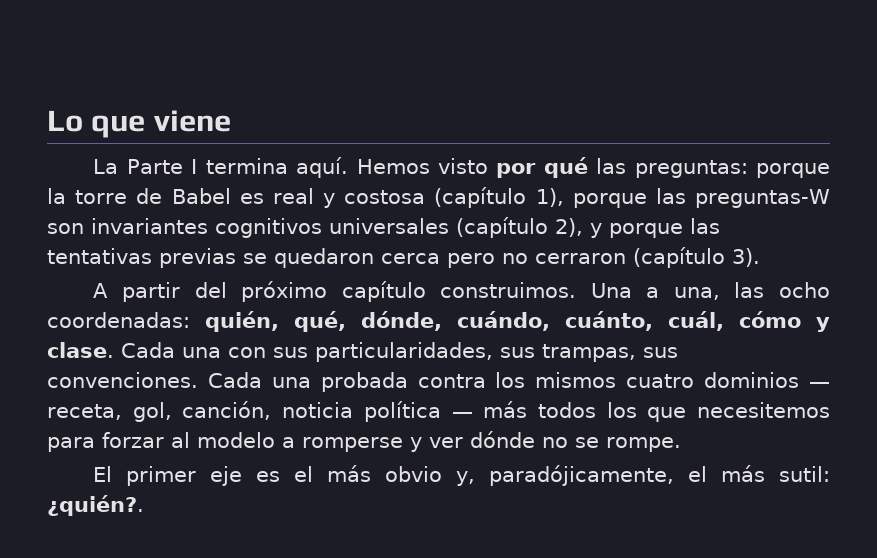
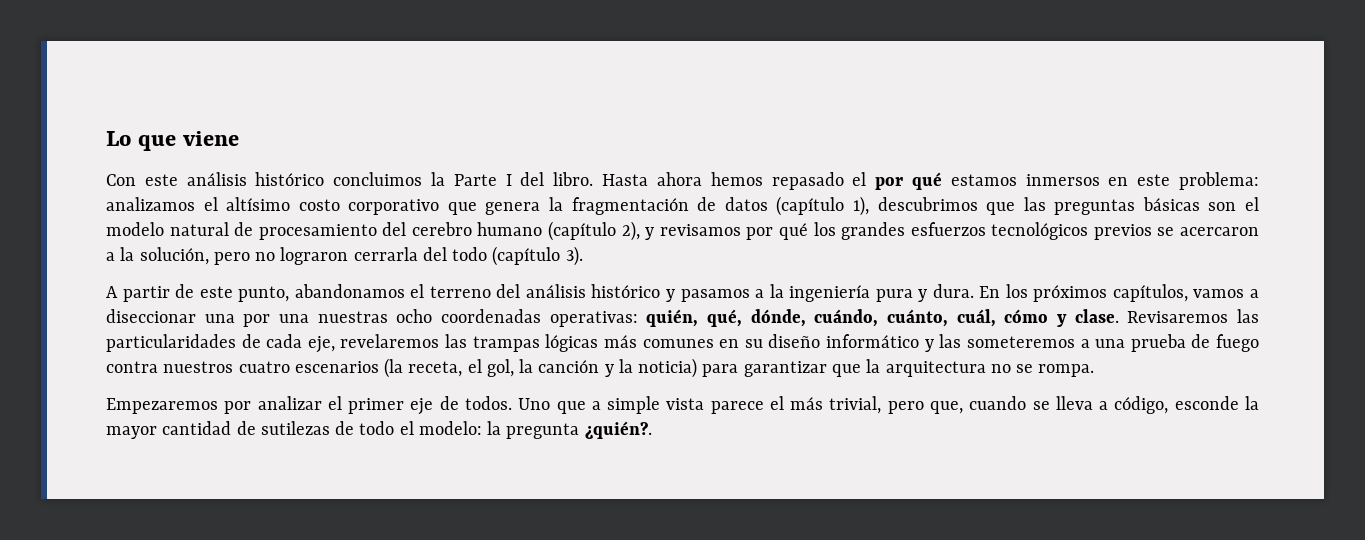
[93,157,830,178] [47,187,831,208] [47,217,720,238] [47,247,760,268] [93,281,830,302] [47,312,190,328] La Parte I termina aquí. Hemos visto por qué las preguntas: porque la torre de Babel es real y costosa (capítulo 1), porque las preguntas-W son invariantes cognitivos universales (capítulo 2), y porque las tentativas previas se quedaron cerca pero no cerraron (capítulo 3). // A partir del próximo capítulo construimos. Una a una, las ocho coordenadas: -> [106,172,1260,190] [106,196,1259,216] [106,221,1259,241] [106,246,583,266] [106,284,1259,302] [106,309,638,327] Con este análisis histórico concluimos la Parte I del libro. Hasta ahora hemos repasado el por qué estamos inmersos en este problema: analizamos el altísimo costo corporativo que genera la fragmentación de datos (capítulo 1), descubrimos que las preguntas básicas son el modelo natural de procesamiento del cerebro humano (capítulo 2), y revisamos por qué los grandes esfuerzos tecnológicos previos se acercaron a la solución, pero no lograron cerrarla del todo (capítulo 3). // A partir de este punto, abandonamos el terreno del análisis histórico y pasamos a la ingeniería pura y dura. En los próximos capítulos, vamos a diseccionar una por una nuestras ocho coordenadas operativas:
[121,342,678,362] [47,372,831,392] [47,401,831,422] [47,431,681,452] [93,465,830,486] Cada una con sus particularidades, sus trampas, sus convenciones. Cada una probada contra los mismos cuatro dominios — receta, gol, canción, noticia política — más todos los que necesitemos para forzar al modelo a romperse y ver dónde no se rompe. // El primer eje es el más obvio y, paradójicamente, el más sutil: -> [1127,309,1259,323] [106,334,1259,353] [106,358,1095,378] [106,396,1259,415] [106,421,580,439] Revisaremos las particularidades de cada eje, revelaremos las trampas lógicas más comunes en su diseño informático y las someteremos a una prueba de fuego contra nuestros cuatro escenarios (la receta, el gol, la canción y la noticia) para garantizar que la arquitectura no se rompa. // Empezaremos por analizar el primer eje de todos. Uno que a simple vista parece el más trivial, pero que, cuando se lleva a código, esconde la mayor cantidad de sutilezas de todo el modelo: la pregunta

